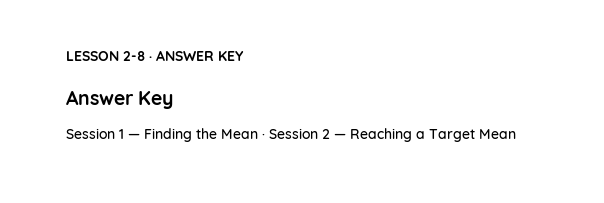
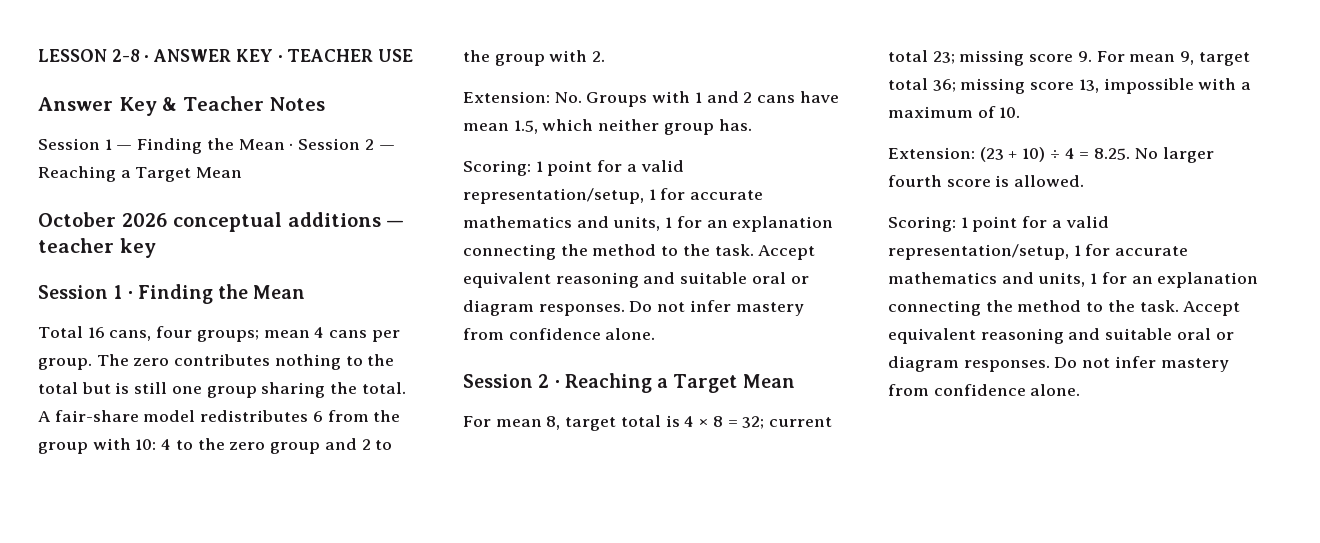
(244, 56) none -> [277,49,414,62] · TEACHER USE
(174, 100) none -> [162,96,326,111] & Teacher Notes
(516, 134) none -> [38,212,405,232] [38,238,156,258] [38,284,306,304] [38,326,400,342] [38,354,395,370] [38,382,406,398] [38,410,401,422] [38,438,393,454] [463,50,606,66] [463,91,839,107] [463,119,752,135] [463,160,684,176] [463,188,764,204] [463,216,834,232] [463,244,816,260] [463,272,809,288] [463,300,804,316] [463,328,656,340] [463,373,795,393] [463,415,832,431] [888,50,1250,66] [888,78,1252,94] [888,106,1021,118] [888,147,1214,163] [888,175,1085,187] [888,216,1109,232] [888,244,1189,260] [888,272,1259,288] [888,300,1241,316] [888,328,1234,344] [888,356,1229,372] [888,384,1081,396] // October 2026 conceptual additions — teacher key // Session 1 · Finding the Mean // Total 16 cans, four groups; mean 4 cans per group. The zero contributes nothing to the total but is still one group sharing the total. A fair-share model redistributes 6 from the group with 10: 4 to the zero group and 2 to the group with 2. // Extension: No. Groups with 1 and 2 cans have mean 1.5, which neither group has. // Scoring: 1 point for a valid representation/setup, 1 for accurate mathematics and units, 1 for an explanation connecting the method to the task. Accept equivalent reasoning and suitable oral or diagram responses. Do not infer mastery from confidence alone. // Session 2 · Reaching a Target Mean // For mean 8, target total is 4 × 8 = 32; current total 23; missing score 9. For mean 9, target total 36; missing score 13, impossible with a maximum of 10. // Extension: (23 + 10) ÷ 4 = 8.25. No larger fourth score is allowed. // Scoring: 1 point for a valid representation/setup, 1 for accurate mathematics and units, 1 for an explanation connecting the method to the task. Accept equivalent reasoning and suitable oral or diagram responses. Do not infer mastery from confidence alone.

